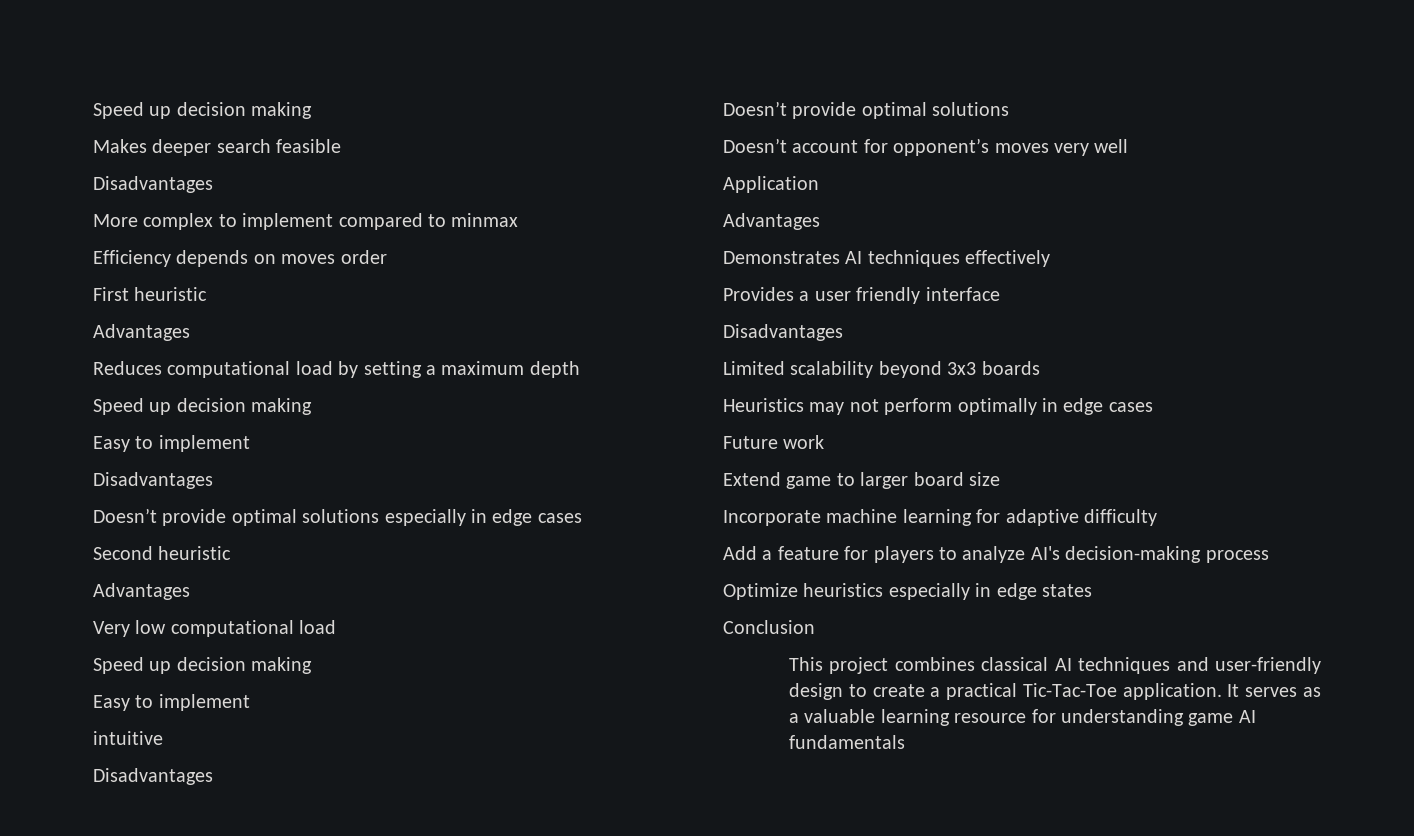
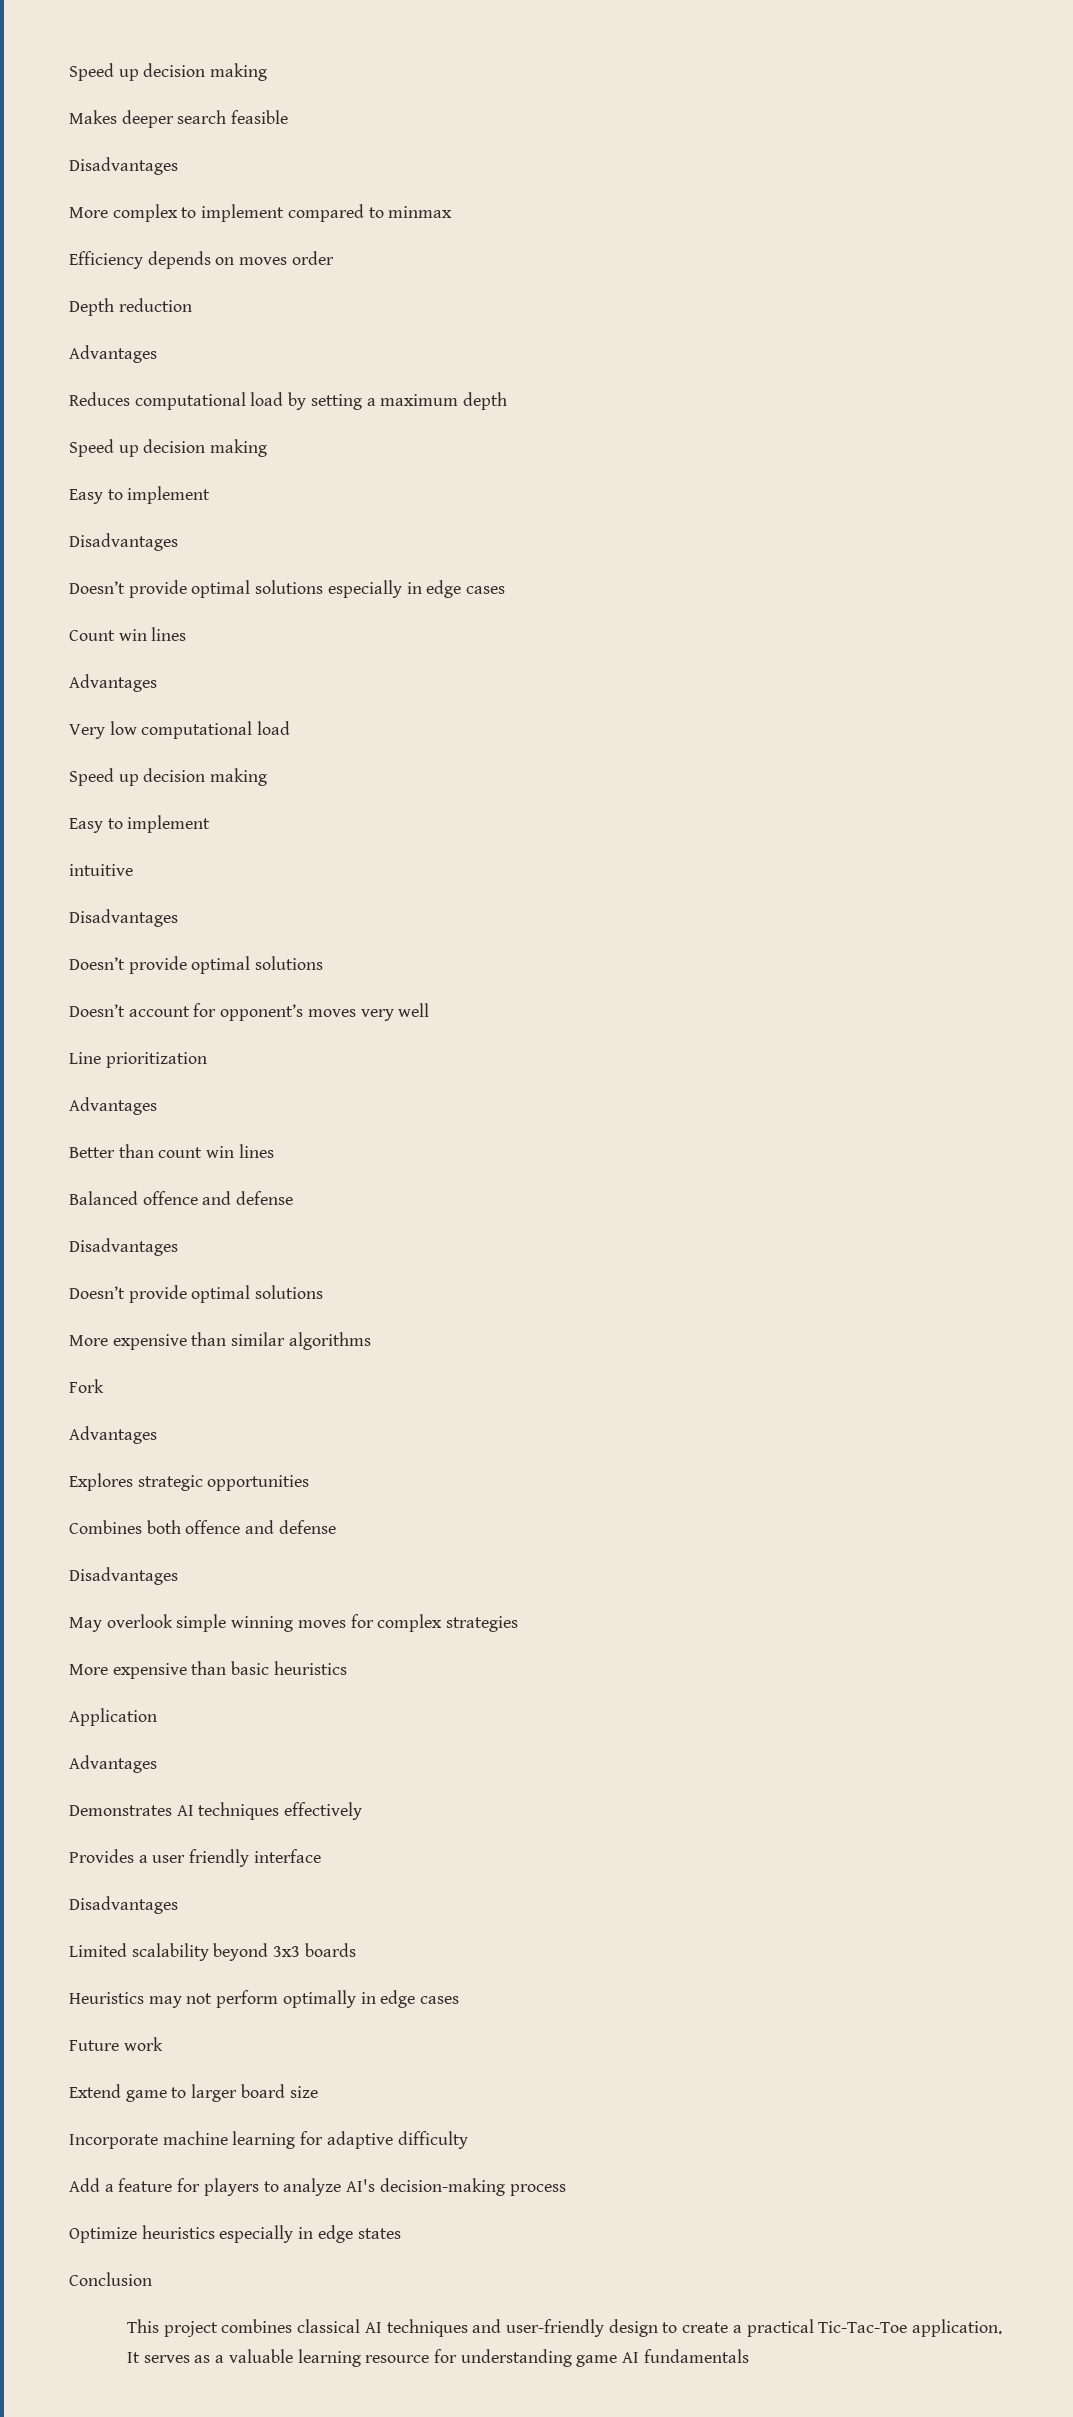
[93,287,208,301] First heuristic -> [69,298,192,316] Depth reduction
[93,546,232,560] Second heuristic -> [69,627,187,641] Count win lines
(1129, 146) none -> [69,1052,207,1068] [69,1097,157,1115] [69,1144,274,1158] [69,1191,294,1205] [69,1238,178,1256] [69,1285,324,1303] [69,1332,371,1350] [69,1379,104,1393] [69,1426,157,1444] [69,1473,310,1491] [69,1520,336,1534] [69,1567,178,1585] [69,1614,519,1632] [69,1661,347,1679] // Line prioritization // Advantages // Better than count win lines // Balanced offence and defense // Disadvantages // Doesn’t provide optimal solutions // More expensive than similar algorithms // Fork // Advantages // Explores strategic opportunities // Combines both offence and defense // Disadvantages // May overlook simple winning moves for complex strategies // More expensive than basic heuristics

